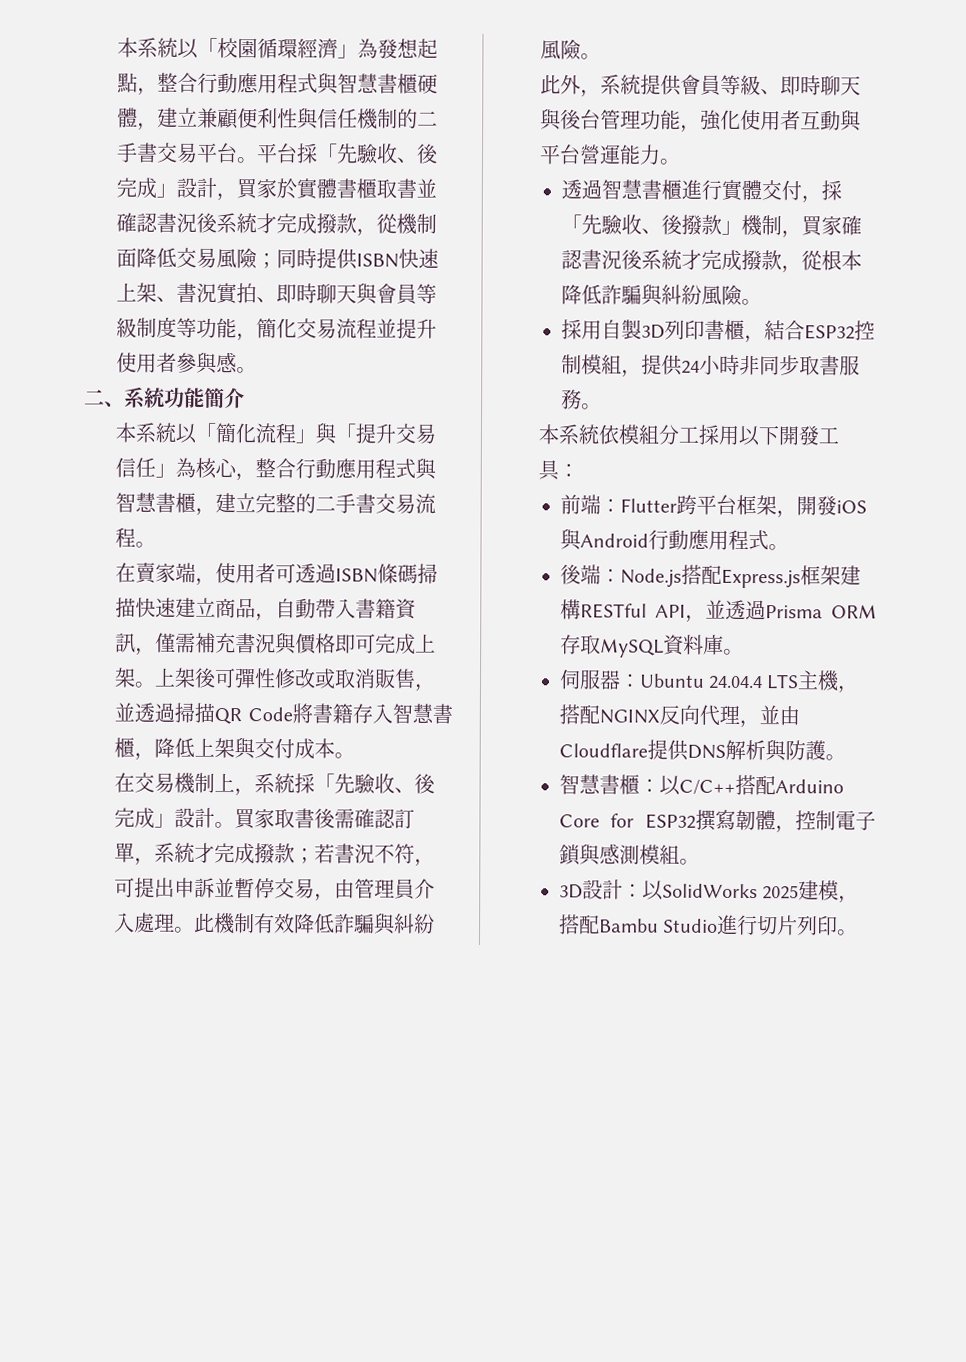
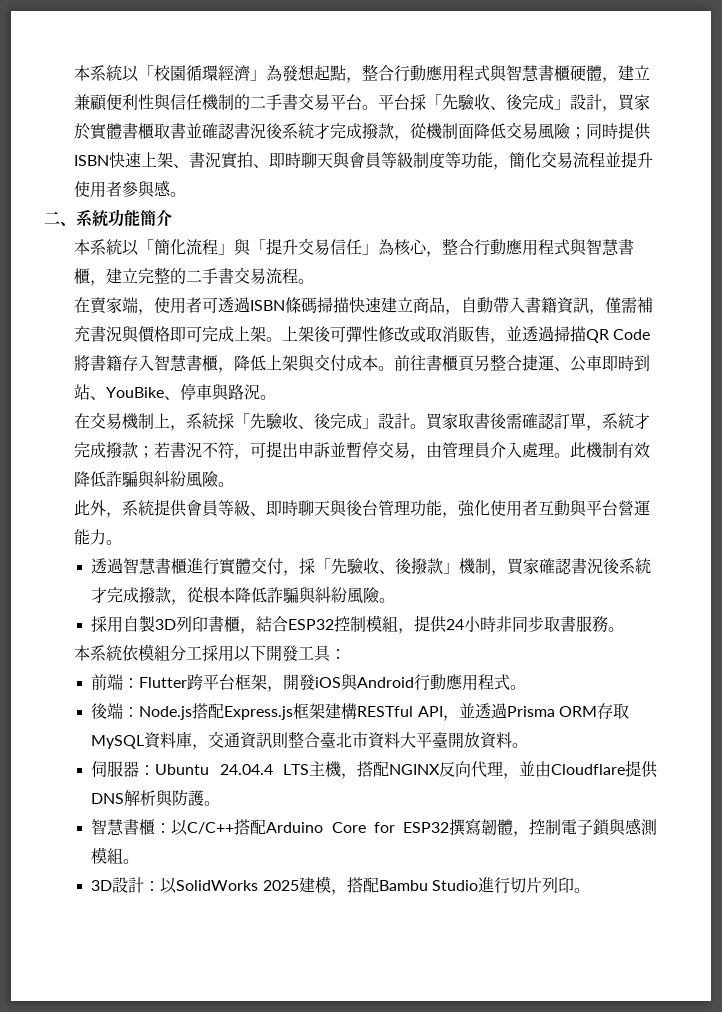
(355, 755) none -> [393,354,650,372] [73,383,276,401] 前往書櫃頁另整合捷運、公車即時到站、YouBike、停車與路況。
(724, 644) none -> [192,731,513,750] ，交通資訊則整合臺北市資料大平臺開放資料

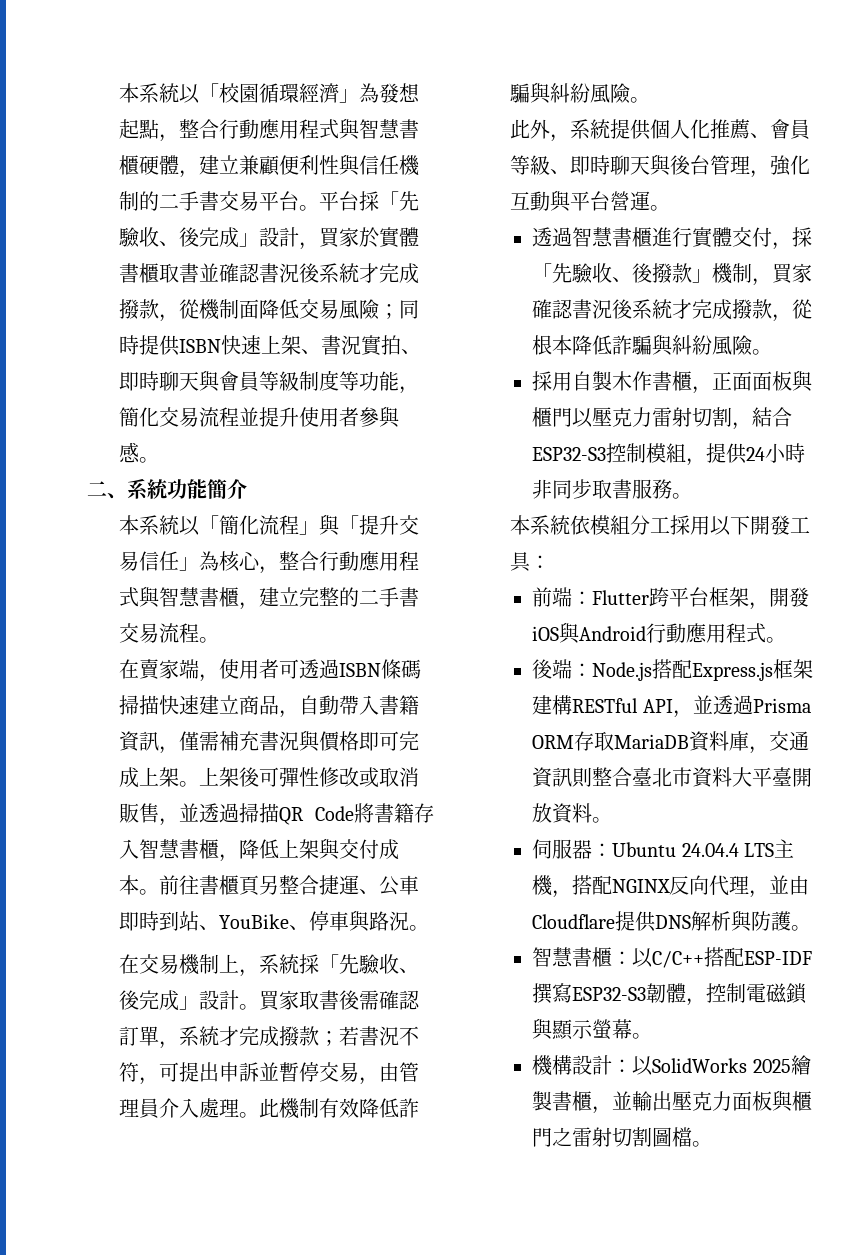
(187, 508) none -> [650,119,771,139] 個人化推薦、
[409,500,538,518] 功能，強化使用者 -> [750,155,811,178] ，強化
[73,529,106,545] 能力 -> (651, 201) none
[155,616,335,634] 3D列印書櫃，結合ESP32 -> [612,370,814,394] [532,407,793,430] [532,447,607,461] 木作書櫃，正面面板與櫃門以壓克力雷射切割，結合ESP32-S3
[91,735,145,749] MySQL -> [614,734,690,749] MariaDB
[266,818,657,837] [91,847,140,864] [91,880,113,891] Arduino Core for ESP32撰寫韌體，控制電子鎖與感測模組。 // 3D -> [744,951,813,965] [532,983,808,1006] [532,1018,653,1040] [532,1055,573,1076] ESP-IDF撰寫ESP32-S3韌體，控制電磁鎖與顯示螢幕。 // 機構
[298,876,574,895] 建模，搭配Bambu Studio進行切片列印 -> [790,1055,811,1075] [532,1090,813,1114] [532,1127,693,1147] 繪製書櫃，並輸出壓克力面板與櫃門之雷射切割圖檔

